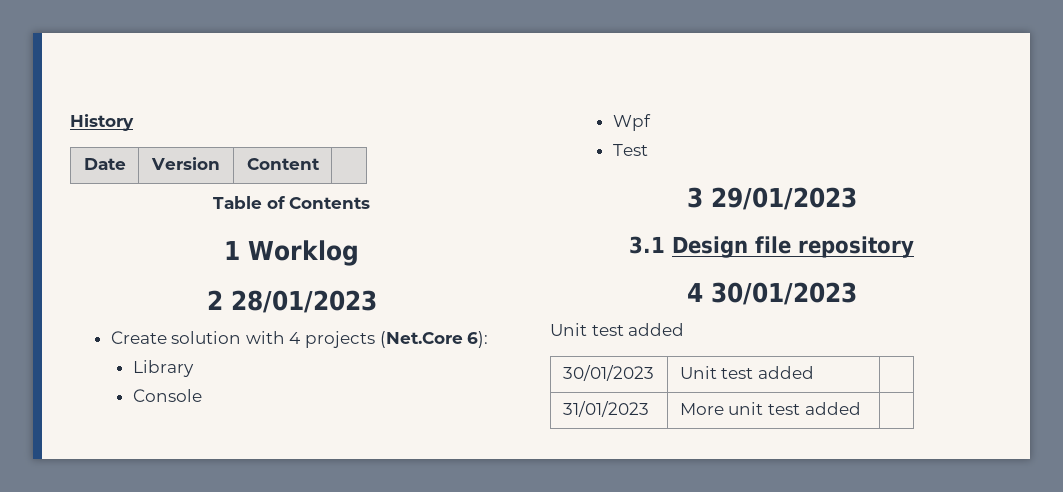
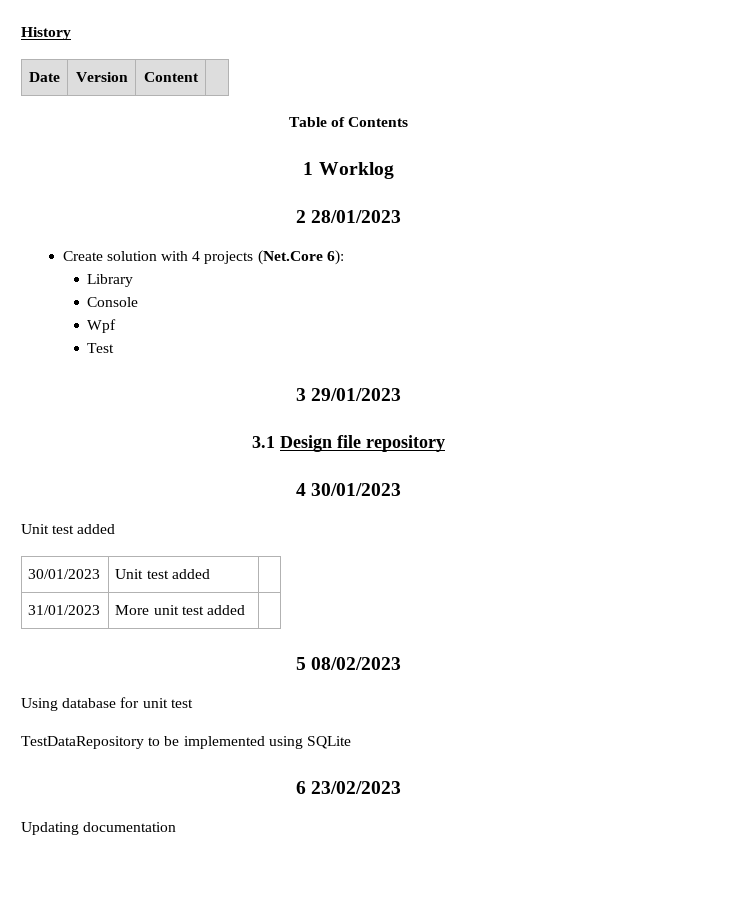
(861, 408) none -> [295,657,402,670] [21,697,193,711] [21,736,351,749] [295,781,402,794] [21,822,177,835] // 5 08/02/2023 // Using database for unit test // TestDataRepository to be implemented using SQLite // 6 23/02/2023 // Updating documentation

